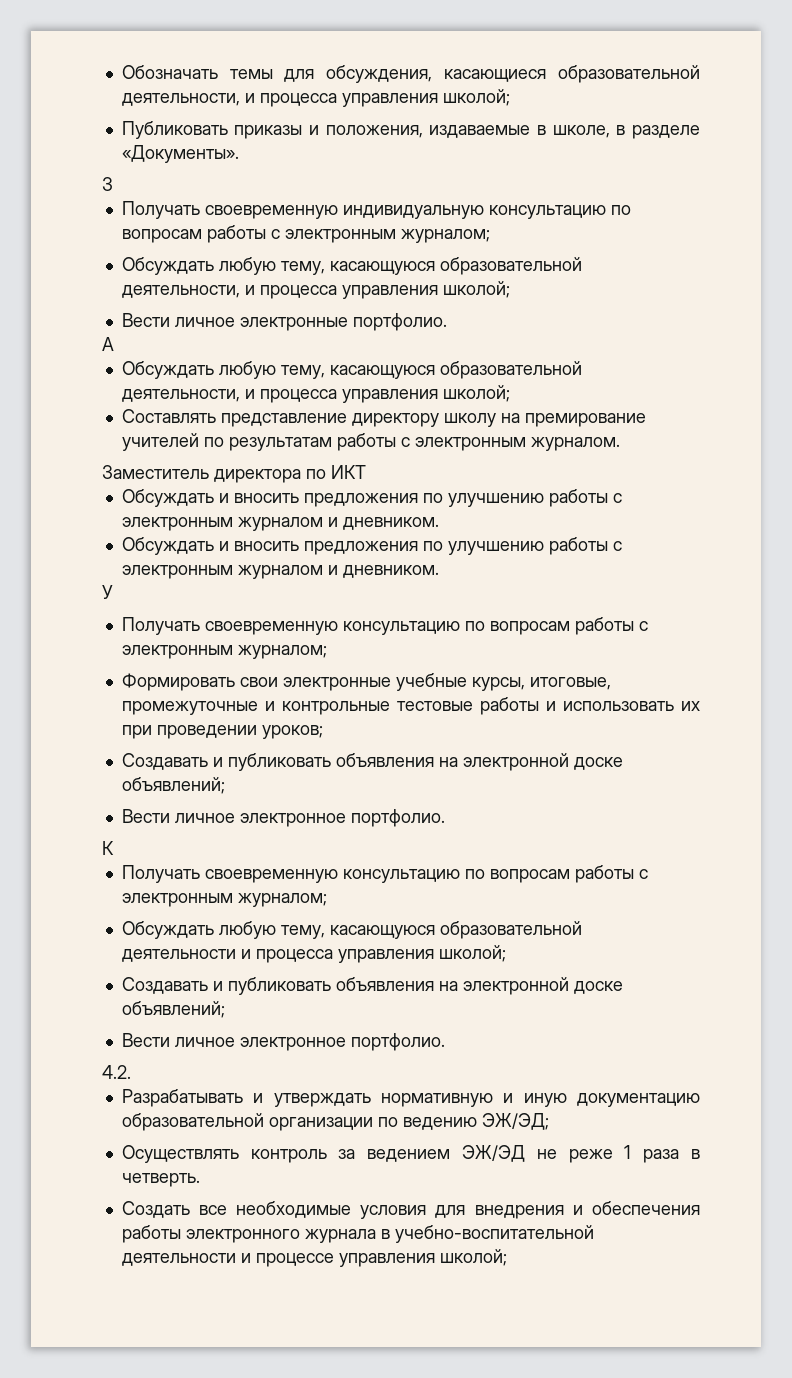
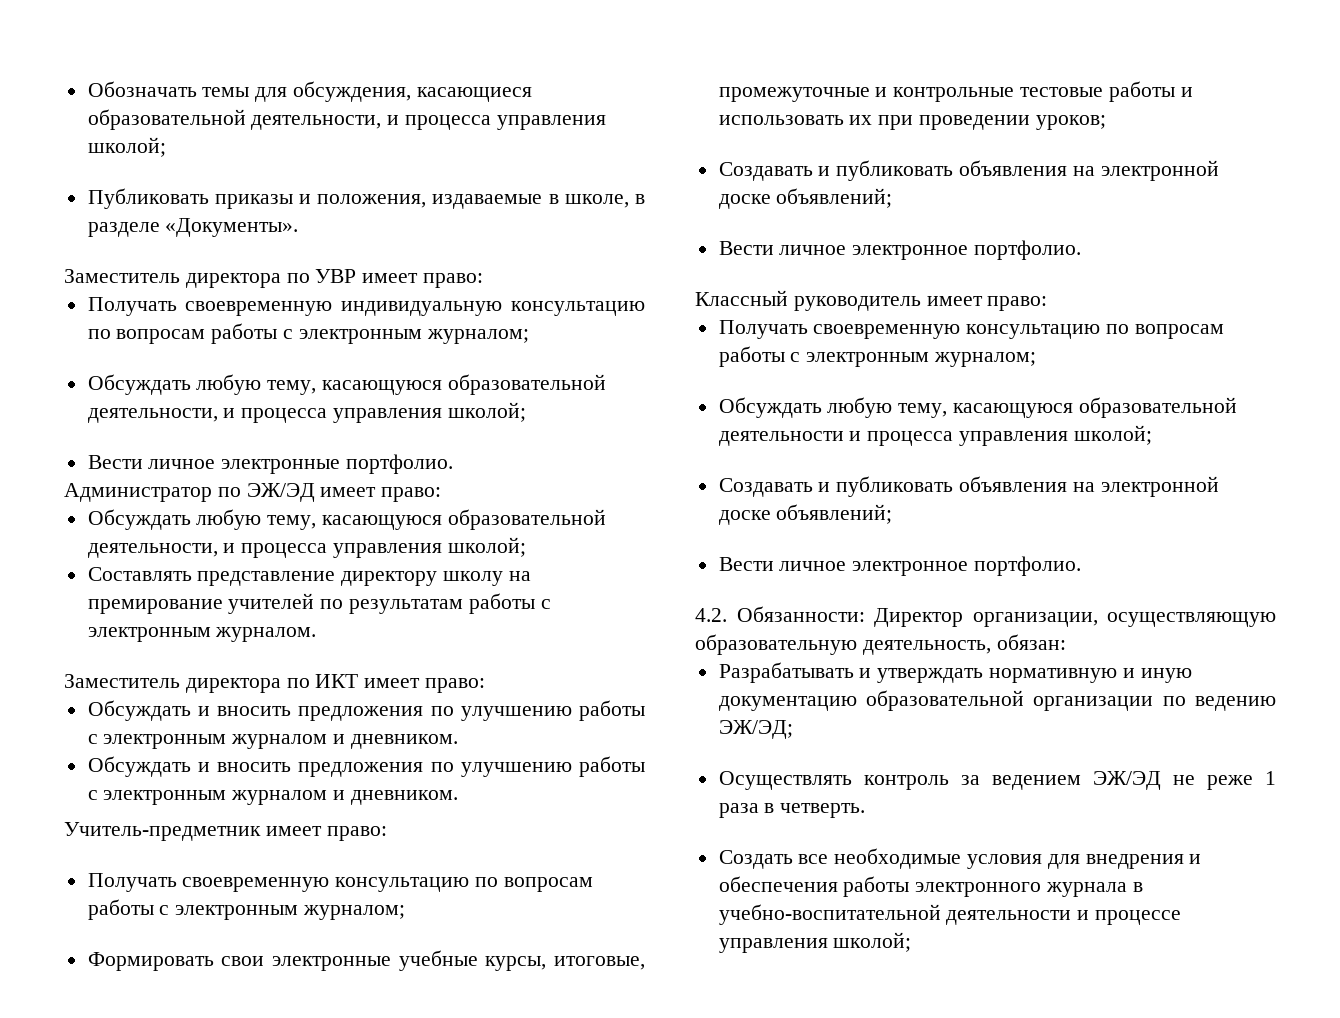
[102,177,113,191] З -> [64,269,484,288] Заместитель директора по УВР имеет право:
[102,337,114,351] А -> [64,483,442,502] Администратор по ЭЖ/ЭД имеет право:
(366, 472) none -> [364,678,486,693] имеет право:
[102,585,113,599] У -> [64,822,387,841] Учитель-предметник имеет право:
[102,841,114,855] К -> [695,290,1048,311] Классный руководитель имеет право:
(131, 1072) none -> [736,606,1276,627] [695,634,1066,655] Обязанности: Директор организации, осуществляющую образовательную деятельность, обязан:

